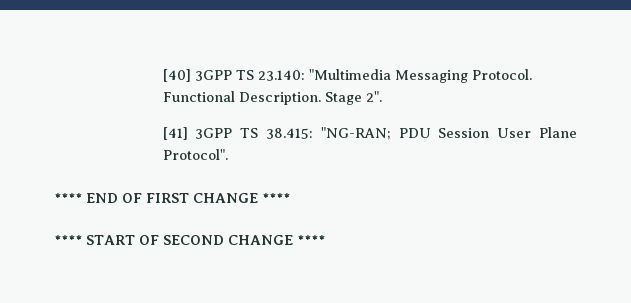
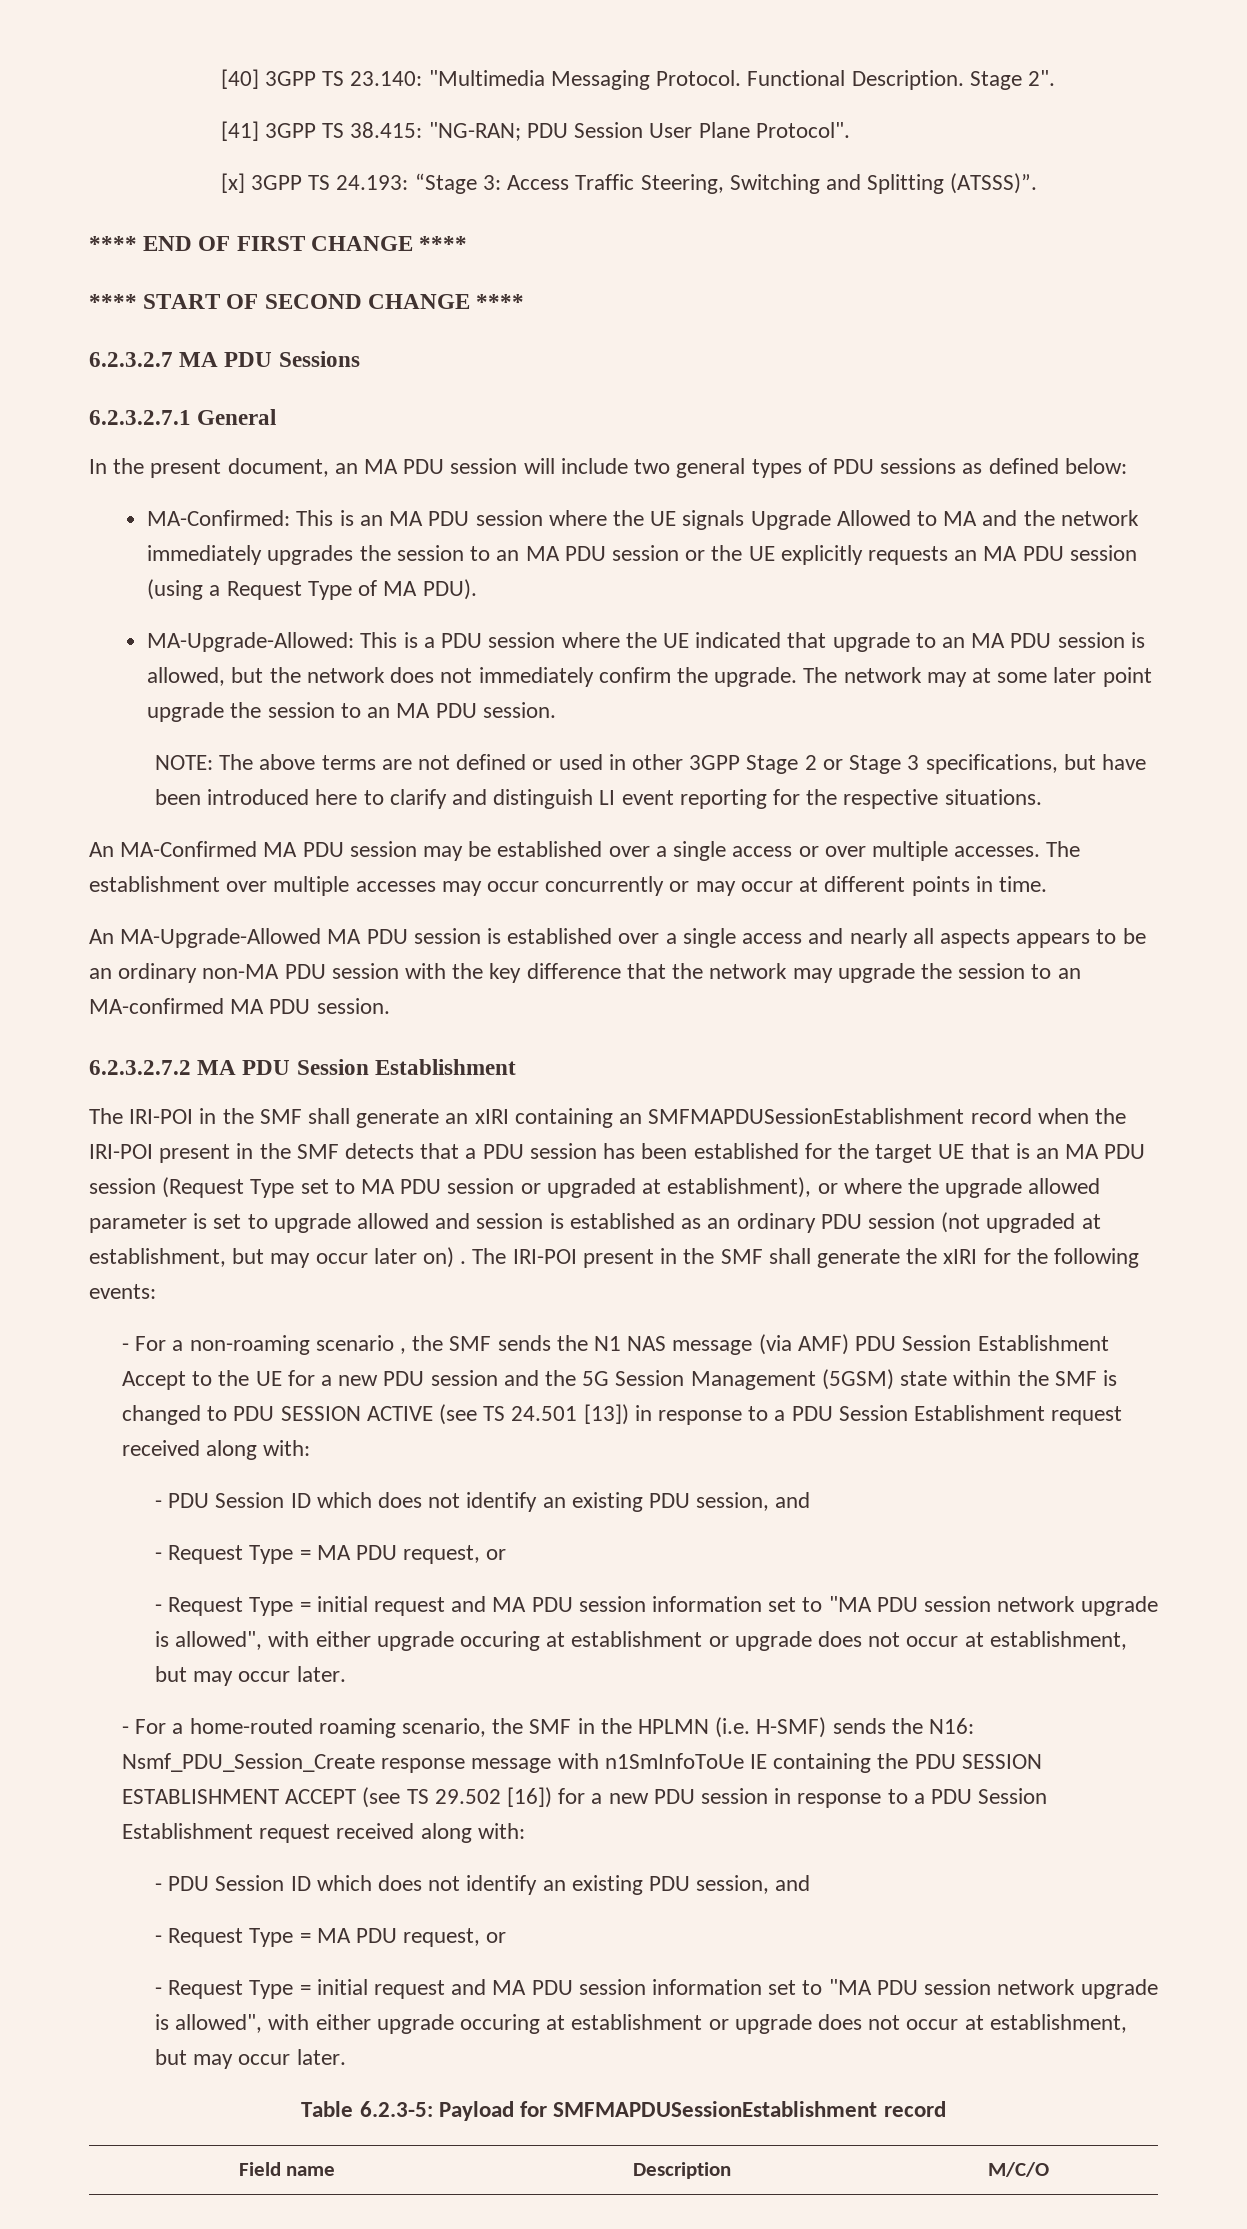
(228, 154) none -> [220,173,1038,194] // [x] 3GPP TS 24.193: “Stage 3: Access Traffic Steering, Switching and Splitting (ATSSS)”.
(325, 240) none -> [89,351,360,367] [89,409,277,425] [89,458,1127,478] [147,510,1139,530] [147,545,1137,565] [147,579,477,600] [147,632,1145,652] [147,667,1152,687] [147,702,556,722] [154,754,1146,774] [154,789,1042,809] [89,841,1081,861] [89,876,1047,896] [89,928,1146,948] [89,963,1081,983] [89,998,390,1014] [89,1059,516,1075] [89,1108,1126,1128] [89,1143,1146,1163] [89,1177,1101,1198] [89,1212,1101,1233] [89,1247,1139,1268] [89,1284,156,1299] [121,1334,1109,1355] [121,1369,1117,1390] [121,1404,1123,1425] [121,1440,311,1460] [154,1492,811,1512] [154,1545,507,1564] [154,1596,1158,1616] [154,1631,1127,1651] [154,1666,346,1686] [121,1717,975,1738] [121,1753,1042,1773] [121,1787,1048,1808] [121,1823,525,1843] [154,1875,811,1895] [154,1928,507,1947] [154,1979,1158,1999] [154,2014,1127,2034] [154,2049,346,2069] [301,2101,946,2121] [238,2162,336,2176] [633,2162,731,2179] [988,2162,1049,2177] // 6.2.3.2.7 MA PDU Sessions // 6.2.3.2.7.1 General // In the present document, an MA PDU session will include two general types of PDU sessions as defined below: // MA-Confirmed: This is an MA PDU session where the UE signals Upgrade Allowed to MA and the network immediately upgrades the session to an MA PDU session or the UE explicitly requests an MA PDU session (using a Request Type of MA PDU). // MA-Upgrade-Allowed: This is a PDU session where the UE indicated that upgrade to an MA PDU session is allowed, but the network does not immediately confirm the upgrade. The network may at some later point upgrade the session to an MA PDU session. // NOTE: The above terms are not defined or used in other 3GPP Stage 2 or Stage 3 specifications, but have been introduced here to clarify and distinguish LI event reporting for the respective situations. // An MA-Confirmed MA PDU session may be established over a single access or over multiple accesses. The establishment over multiple accesses may occur concurrently or may occur at different points in time. // An MA-Upgrade-Allowed MA PDU session is established over a single access and nearly all aspects appears to be an ordinary non-MA PDU session with the key difference that the network may upgrade the session to an MA-confirmed MA PDU session. // 6.2.3.2.7.2 MA PDU Session Establishment // The IRI-POI in the SMF shall generate an xIRI containing an SMFMAPDUSessionEstablishment record when the IRI-POI present in the SMF detects that a PDU session has been established for the target UE that is an MA PDU session (Request Type set to MA PDU session or upgraded at establishment), or where the upgrade allowed parameter is set to upgrade allowed and session is established as an ordinary PDU session (not upgraded at establishment, but may occur later on) . The IRI-POI present in the SMF shall generate the xIRI for the following events: // - For a non-roaming scenario , the SMF sends the N1 NAS message (via AMF) PDU Session Establishment Accept to the UE for a new PDU session and the 5G Session Management (5GSM) state within the SMF is changed to PDU SESSION ACTIVE (see TS 24.501 [13]) in response to a PDU Session Establishment request received along with: // - PDU Session ID which does not identify an existing PDU session, and // - Request Type = MA PDU request, or // - Request Type = initial request and MA PDU session information set to "MA PDU session network upgrade is allowed", with either upgrade occuring at establishment or upgrade does not occur at establishment, but may occur later. // - For a home-routed roaming scenario, the SMF in the HPLMN (i.e. H-SMF) sends the N16: Nsmf_PDU_Session_Create response message with n1SmInfoToUe IE containing the PDU SESSION ESTABLISHMENT ACCEPT (see TS 29.502 [16]) for a new PDU session in response to a PDU Session Establishment request received along with: // - PDU Session ID which does not identify an existing PDU session, and // - Request Type = MA PDU request, or // - Request Type = initial request and MA PDU session information set to "MA PDU session network upgrade is allowed", with either upgrade occuring at establishment or upgrade does not occur at establishment, but may occur later. // Table 6.2.3-5: Payload for SMFMAPDUSessionEstablishment record // Field name | Description | M/C/O

